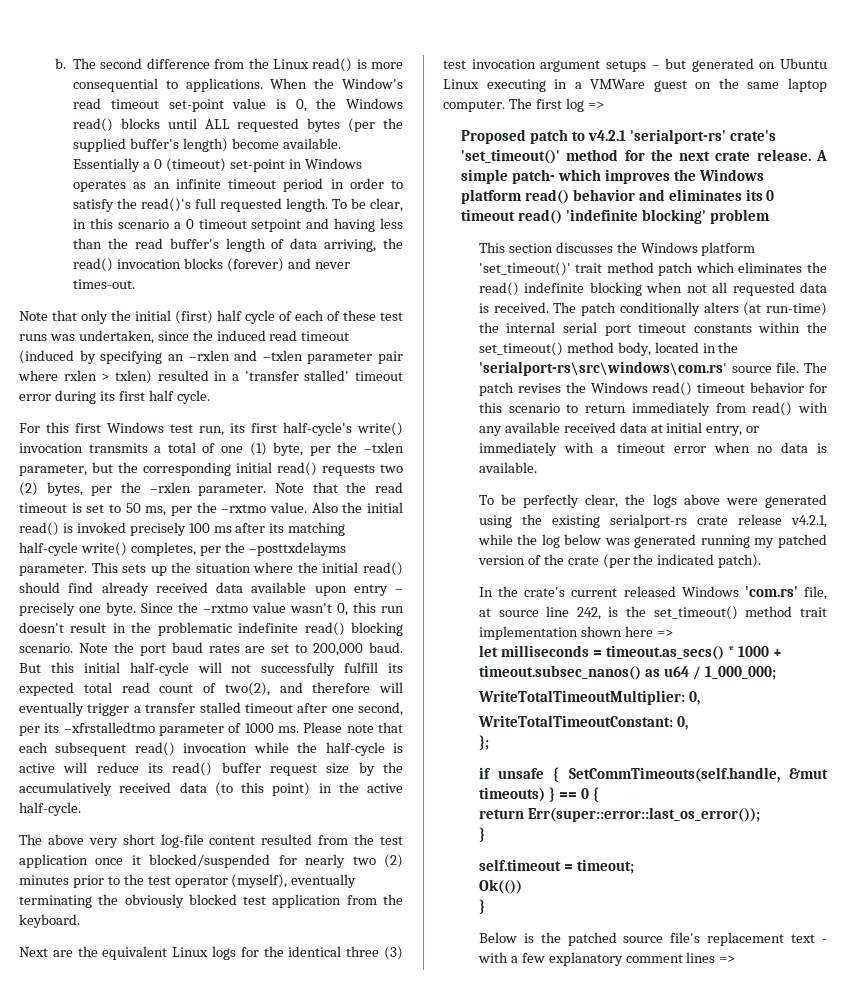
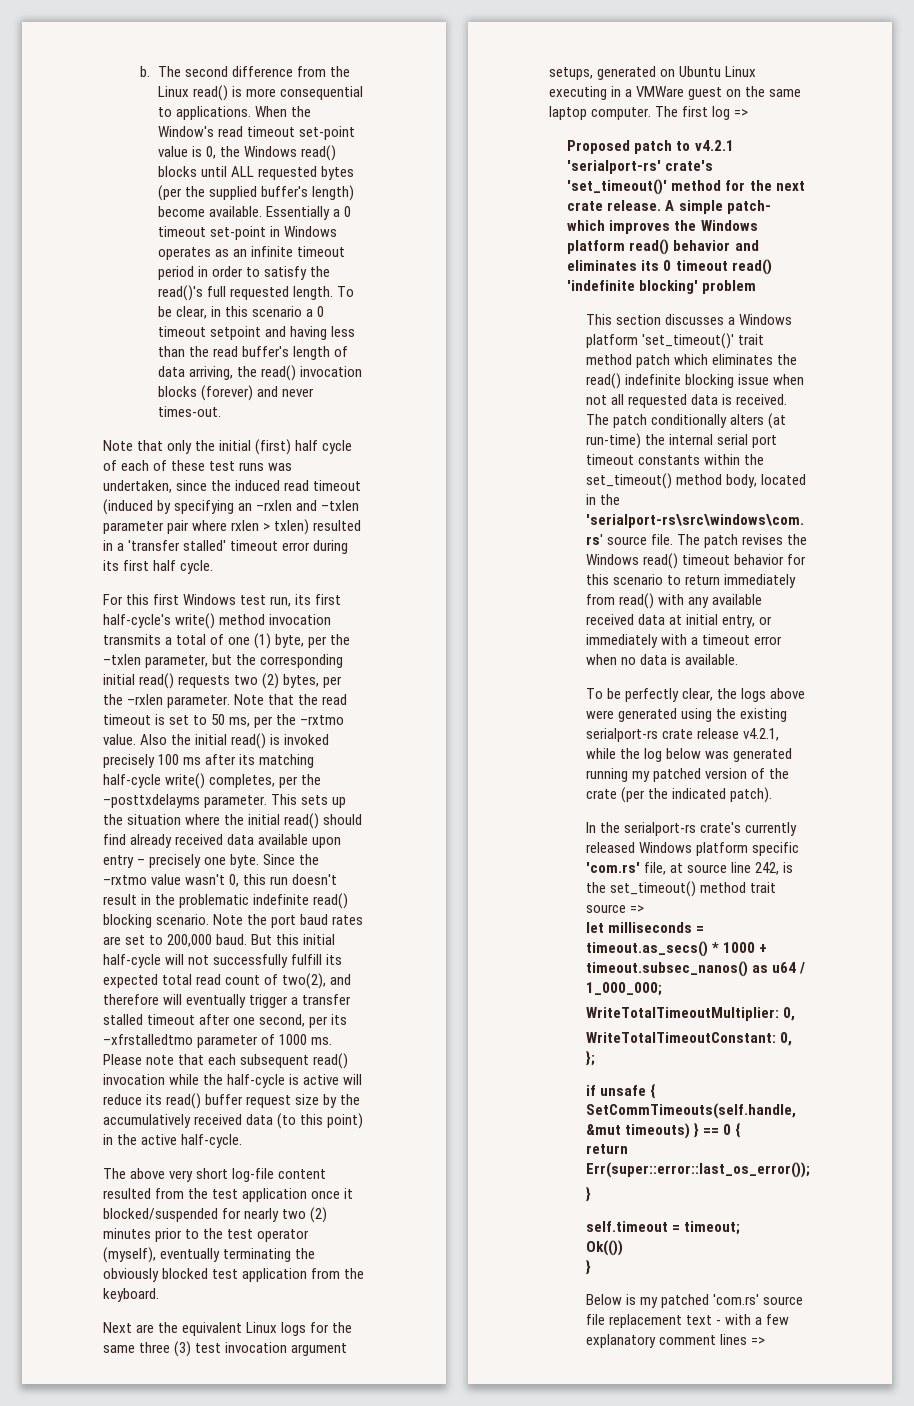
[165,158,226,172] (timeout) -> [158,226,207,237] timeout
(403, 429) none -> [219,614,266,625] method
[288,946,342,957] identical -> [103,1345,135,1353] same
[605,58,687,72] setups – but -> [549,67,593,80] setups,
[616,242,637,253] the -> [727,317,735,325] a
(642, 289) none -> [737,374,769,385] issue
[524,586,739,597] crate's current released Windows -> [623,822,797,836] [585,842,799,856] serialport-rs crate's currently released Windows platform specific
[478,626,653,640] implementation shown here -> [585,904,626,913] source
[540,932,701,946] the patched source file's -> [639,1294,803,1308] [585,1314,605,1325] my patched 'com.rs' source file

